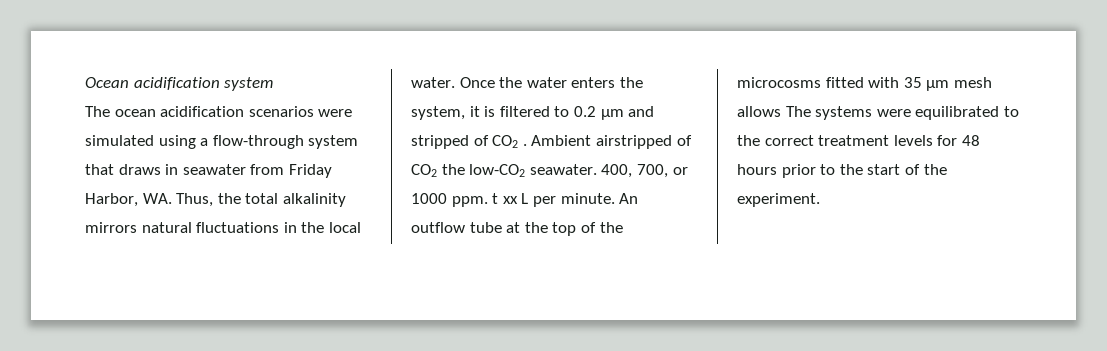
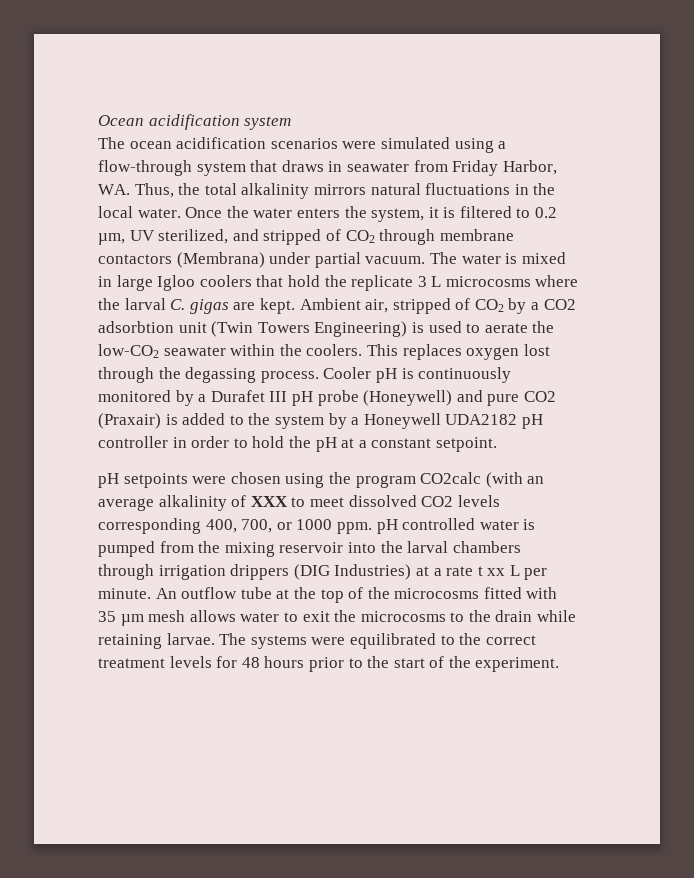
[600,109,624,120] µm -> [98,229,229,245] µm, UV sterilized,
[522,135,692,149] [411,164,597,177] . Ambient airstripped of CO2 the low-CO2 seawater. -> [379,229,514,245] [98,252,566,268] [98,275,579,291] [98,298,576,314] [98,321,555,337] [98,344,550,360] [98,367,512,383] [98,390,556,406] [98,413,543,429] [98,436,497,452] [98,472,545,488] [98,495,500,511] [98,518,201,534] through membrane contactors (Membrana) under partial vacuum. The water is mixed in large Igloo coolers that hold the replicate 3 L microcosms where the larval C. gigas are kept. Ambient air, stripped of CO2 by a CO2 adsorbtion unit (Twin Towers Engineering) is used to aerate the low-CO2 seawater within the coolers. This replaces oxygen lost through the degassing process. Cooler pH is continuously monitored by a Durafet III pH probe (Honeywell) and pure CO2 (Praxair) is added to the system by a Honeywell UDA2182 pH controller in order to hold the pH at a constant setpoint. // pH setpoints were chosen using the program CO2calc (with an average alkalinity of XXX to meet dissolved CO2 levels corresponding
(488, 201) none -> [376,518,536,534] [98,541,521,557] [98,564,474,580] pH controlled water is pumped from the mixing reservoir into the larval chambers through irrigation drippers (DIG Industries) at a rate
(781, 111) none -> [240,610,577,622] [98,633,215,649] water to exit the microcosms to the drain while retaining larvae.

